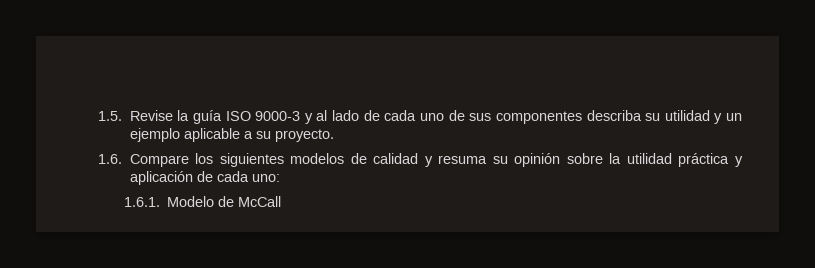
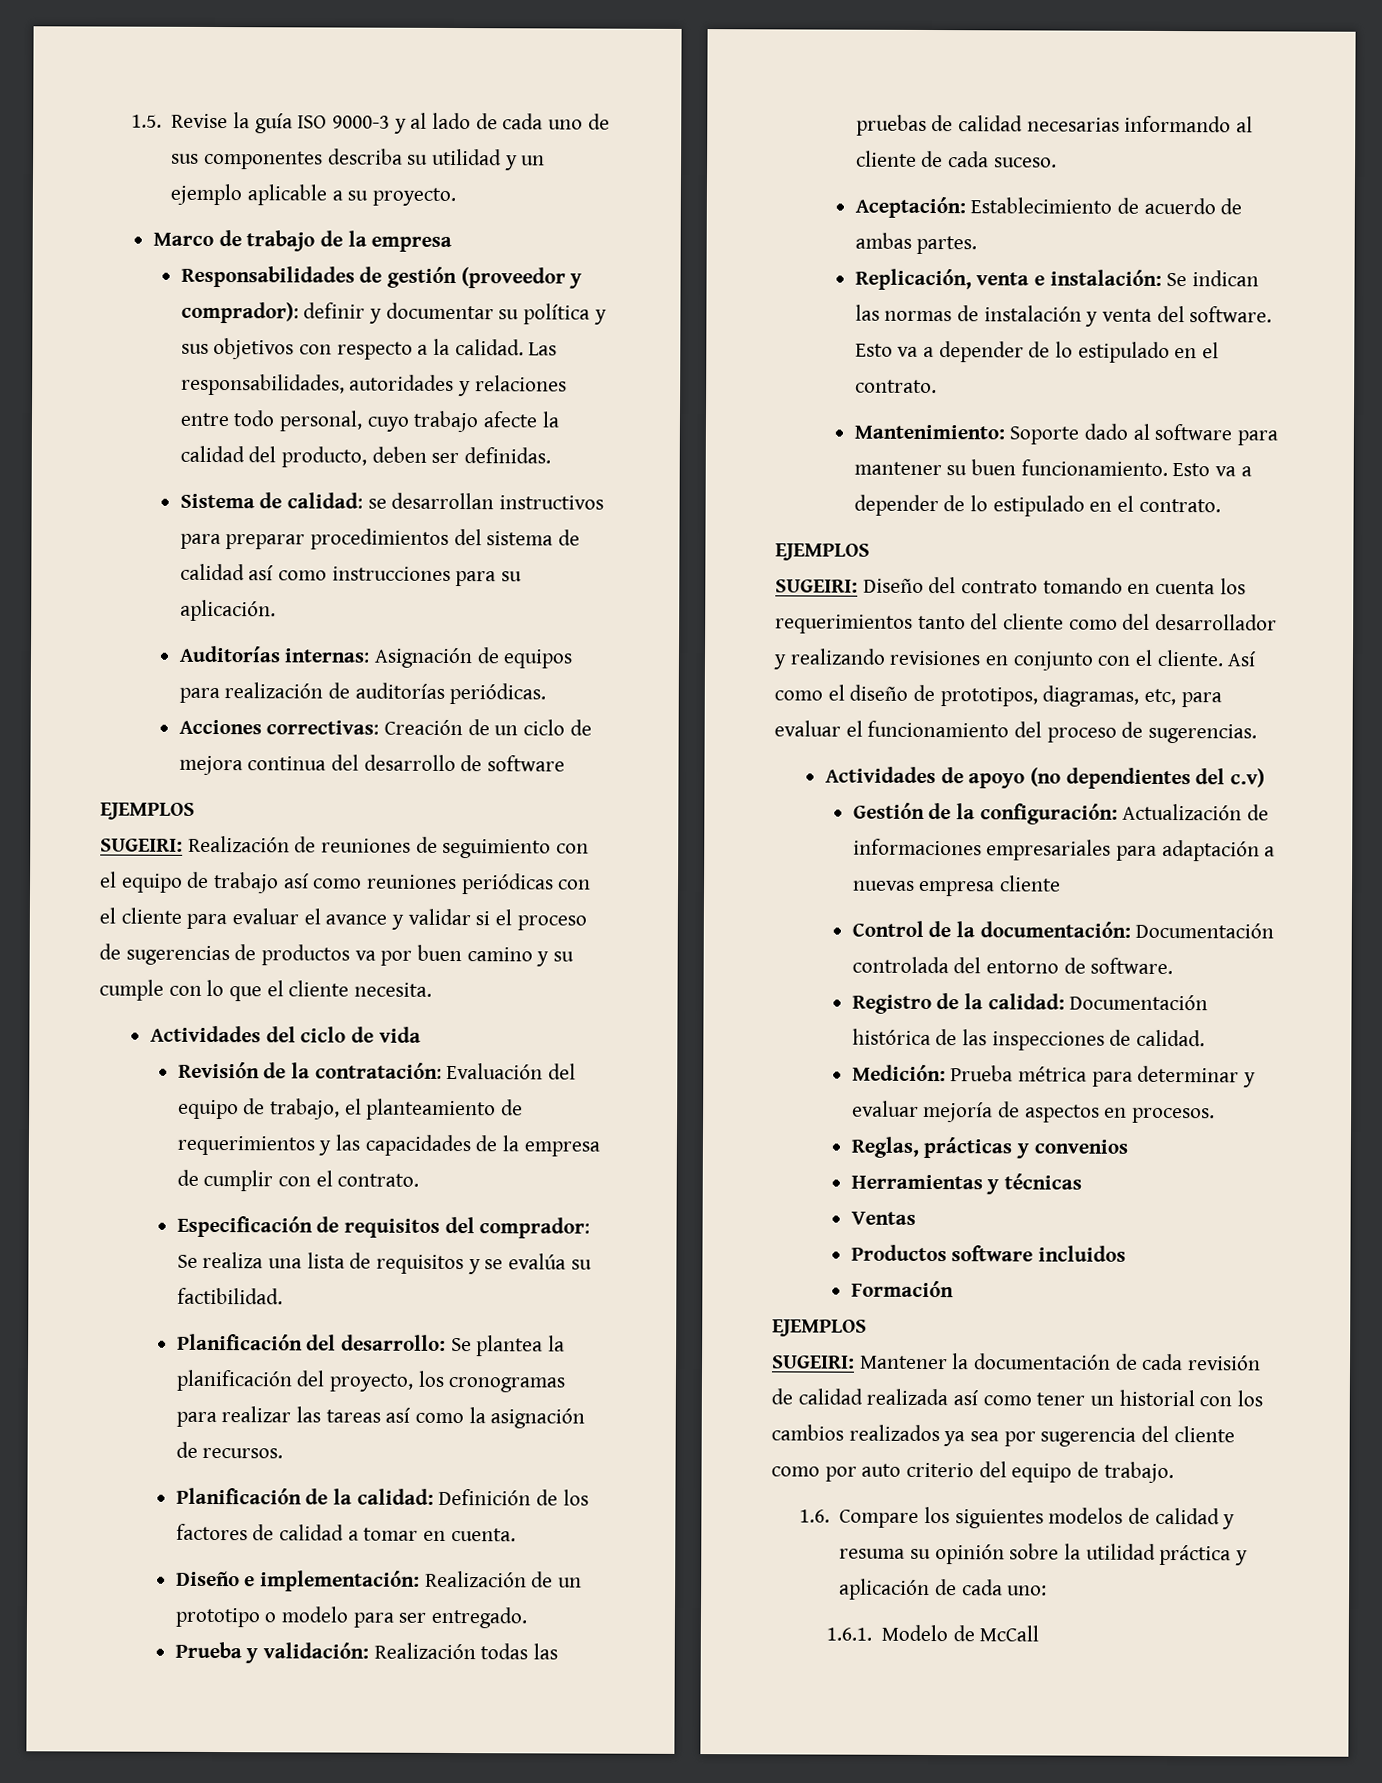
(334, 135) none -> [152,230,453,252] [180,265,583,289] [180,301,607,325] [180,337,558,360] [180,373,567,397] [179,410,560,433] [179,445,551,468] [179,492,604,510] [179,528,580,550] [179,563,522,587] [179,599,276,622] [178,645,574,669] [178,682,547,705] [178,719,592,736] [178,754,565,776] [100,802,195,820] [100,835,590,859] [100,871,592,895] [99,907,587,931] [99,943,575,967] [99,979,433,1002] [149,1025,421,1043] [177,1061,576,1080] [177,1098,523,1121] [176,1134,600,1157] [176,1169,420,1192] [176,1215,591,1239] [176,1251,592,1275] [176,1287,283,1305] [176,1333,565,1357] [175,1369,566,1393] [175,1406,586,1429] [175,1441,284,1459] [175,1487,589,1506] [175,1523,516,1542] [175,1570,582,1592] [174,1606,528,1629] [174,1641,558,1664] [855,114,1253,136] [855,150,1057,168] [854,196,1243,219] [854,232,978,255] [854,268,1259,291] [854,304,1273,327] [854,341,1219,363] [854,379,937,394] [853,423,1278,446] [853,459,1252,477] [853,494,1221,517] [775,543,870,561] [775,576,1246,595] [775,613,1278,634] [773,648,1258,671] [774,684,1222,708] [774,720,1258,744] [824,766,1265,790] [852,802,1269,825] [852,838,1276,862] [852,875,1061,897] [851,920,1275,939] [851,956,1174,975] [851,993,1209,1015] [851,1028,1205,1051] [851,1064,1256,1088] [851,1100,1215,1124] [850,1136,1128,1159] [850,1173,1082,1195] [850,1211,916,1225] [850,1244,1126,1262] [850,1280,954,1298] [772,1319,867,1337] [772,1353,1262,1371] [771,1388,1264,1407] [771,1424,1235,1447] [771,1461,1174,1484] // Marco de trabajo de la empresa // Responsabilidades de gestión (proveedor y comprador): definir y documentar su política y sus objetivos con respecto a la calidad. Las responsabilidades, autoridades y relaciones entre todo personal, cuyo trabajo afecte la calidad del producto, deben ser definidas. // Sistema de calidad: se desarrollan instructivos para preparar procedimientos del sistema de calidad así como instrucciones para su aplicación. // Auditorías internas: Asignación de equipos para realización de auditorías periódicas. // Acciones correctivas: Creación de un ciclo de mejora continua del desarrollo de software // EJEMPLOS // SUGEIRI: Realización de reuniones de seguimiento con el equipo de trabajo así como reuniones periódicas con el cliente para evaluar el avance y validar si el proceso de sugerencias de productos va por buen camino y su cumple con lo que el cliente necesita. // Actividades del ciclo de vida // Revisión de la contratación: Evaluación del equipo de trabajo, el planteamiento de requerimientos y las capacidades de la empresa de cumplir con el contrato. // Especificación de requisitos del comprador: Se realiza una lista de requisitos y se evalúa su factibilidad. // Planificación del desarrollo: Se plantea la planificación del proyecto, los cronogramas para realizar las tareas así como la asignación de recursos. // Planificación de la calidad: Definición de los factores de calidad a tomar en cuenta. // Diseño e implementación: Realización de un prototipo o modelo para ser entregado. // Prueba y validación: Realización todas las pruebas de calidad necesarias informando al cliente de cada suceso. // Aceptación: Establecimiento de acuerdo de ambas partes. // Replicación, venta e instalación: Se indican las normas de instalación y venta del software. Esto va a depender de lo estipulado en el contrato. // Mantenimiento: Soporte dado al software para mantener su buen funcionamiento. Esto va a depender de lo estipulado en el contrato. // EJEMPLOS // SUGEIRI: Diseño del contrato tomando en cuenta los requerimientos tanto del cliente como del desarrollador y realizando revisiones en conjunto con el cliente. Así como el diseño de prototipos, diagramas, etc, para evaluar el funcionamiento del proceso de sugerencias. // Actividades de apoyo (no dependientes del c.v) // Gestión de la configuración: Actualización de informaciones empresariales para adaptación a nuevas empresa cliente // Control de la documentación: Documentación controlada del entorno de software. // Registro de la calidad: Documentación histórica de las inspecciones de calidad. // Medición: Prueba métrica para determinar y evaluar mejoría de aspectos en procesos. // Reglas, prácticas y convenios // Herramientas y técnicas // Ventas // Productos software incluidos // Formación // EJEMPLOS // SUGEIRI: Mantener la documentación de cada revisión de calidad realizada así como tener un historial con los cambios realizados ya sea por sugerencia del cliente como por auto criterio del equipo de trabajo.

